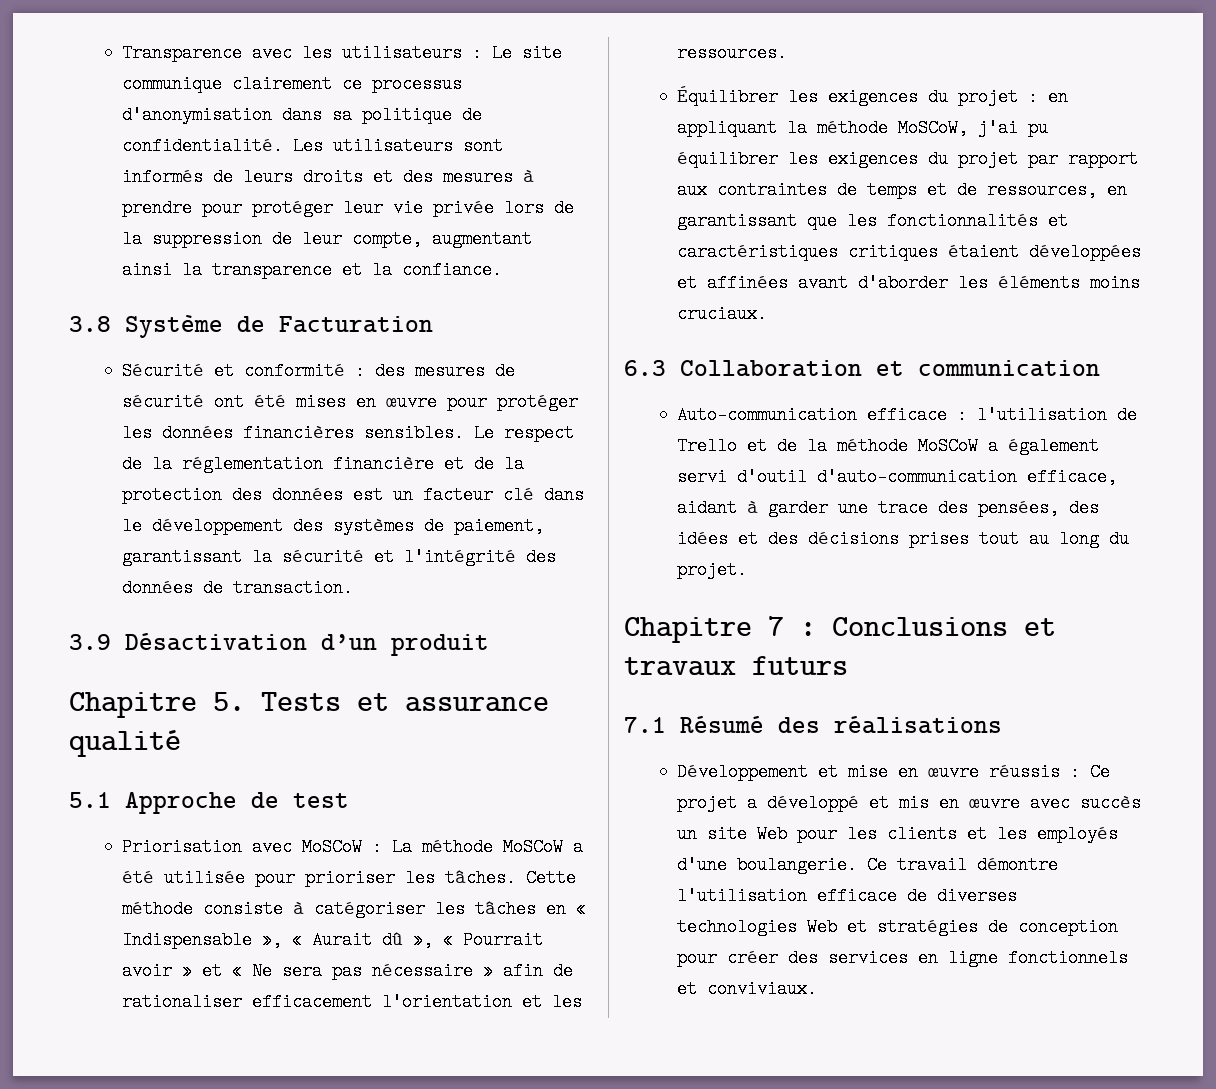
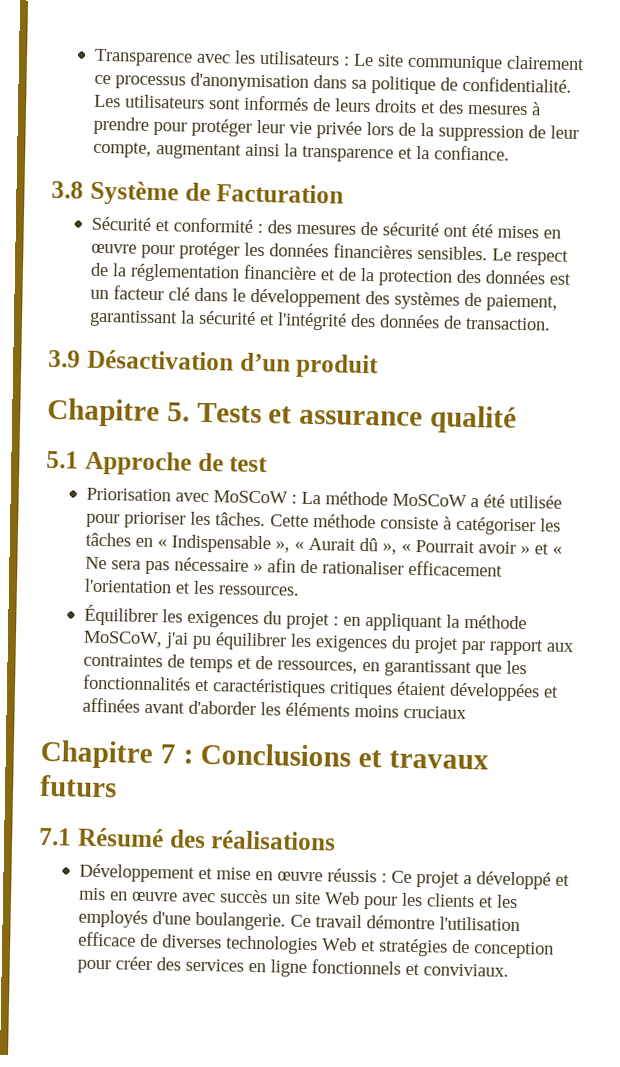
[677,305,768,323] [624,360,1100,377] [677,406,1138,424] [677,437,1100,455] [677,468,1118,486] [677,499,1100,517] [677,530,1130,548] [677,561,748,579] cruciaux. // 6.3 Collaboration et communication // Auto-communication efficace : l'utilisation de Trello et de la méthode MoSCoW a également servi d'outil d'auto-communication efficace, aidant à garder une trace des pensées, des idées et des décisions prises tout au long du projet. -> [402,705,467,720] cruciaux

